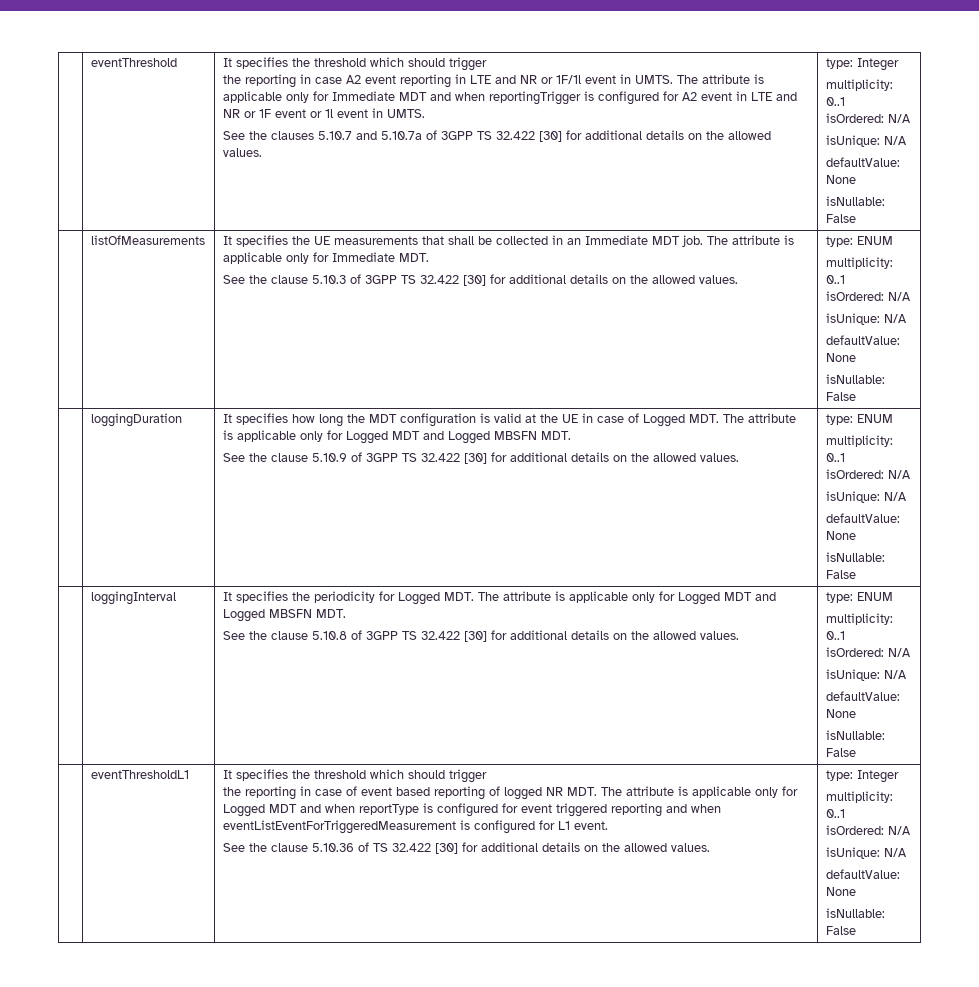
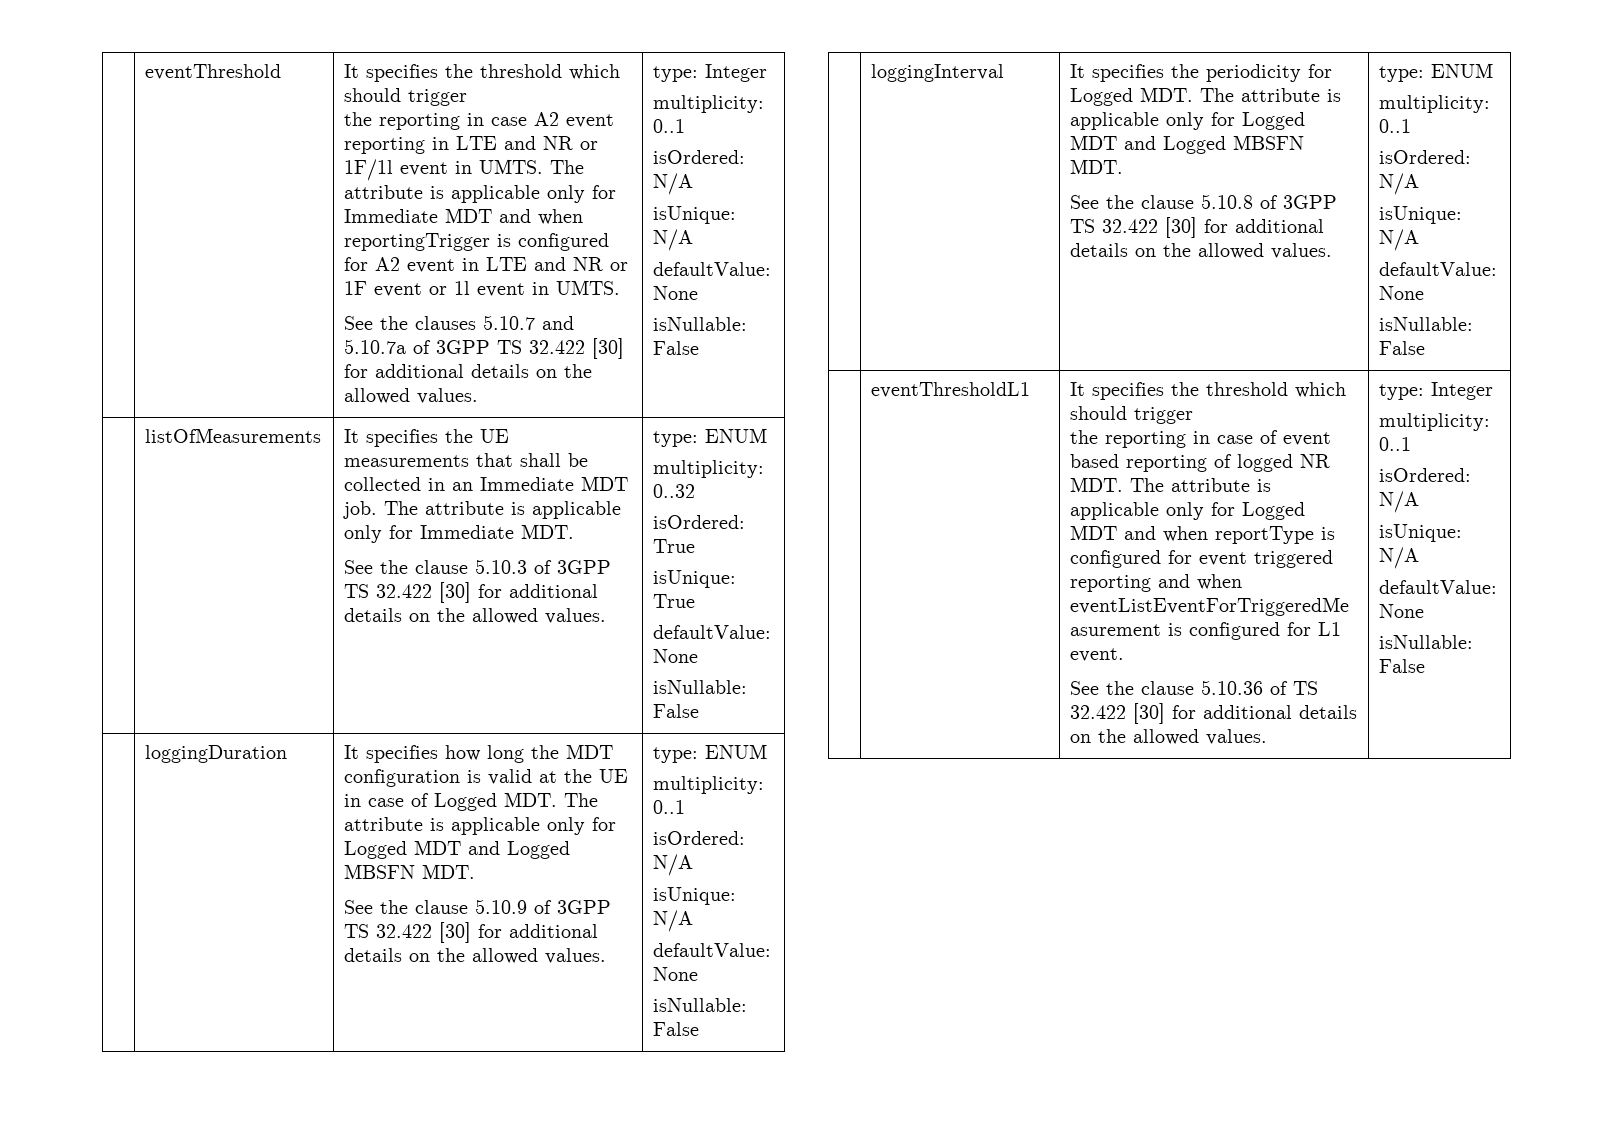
[825,275,845,284] [825,291,911,301] [825,313,907,325] 0..1 // isOrdered: N/A // isUnique: N/A -> [652,484,695,498] [652,515,745,529] [652,539,695,553] [652,570,736,588] [652,594,695,608] 0..32 // isOrdered: True // isUnique: True

